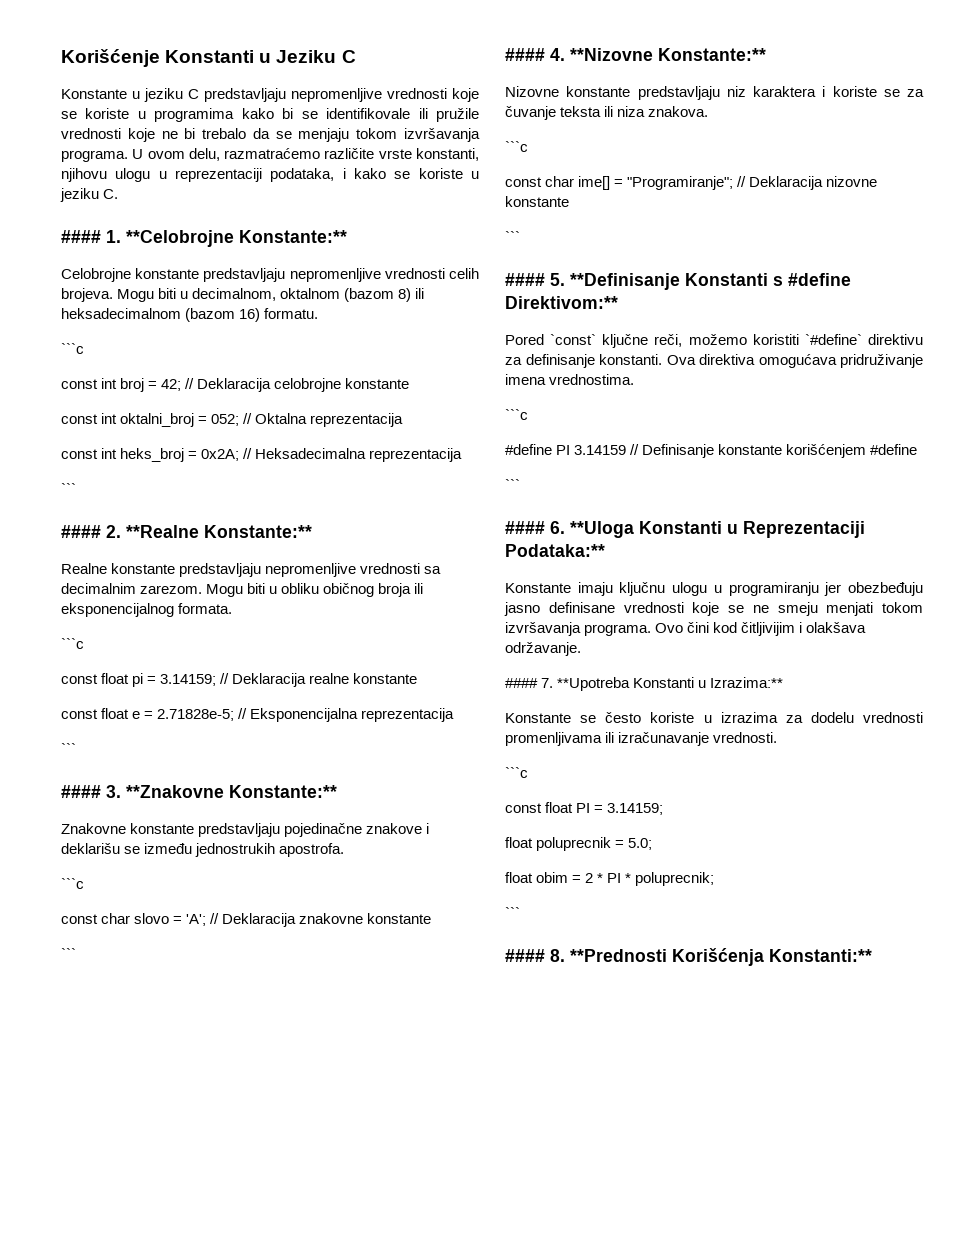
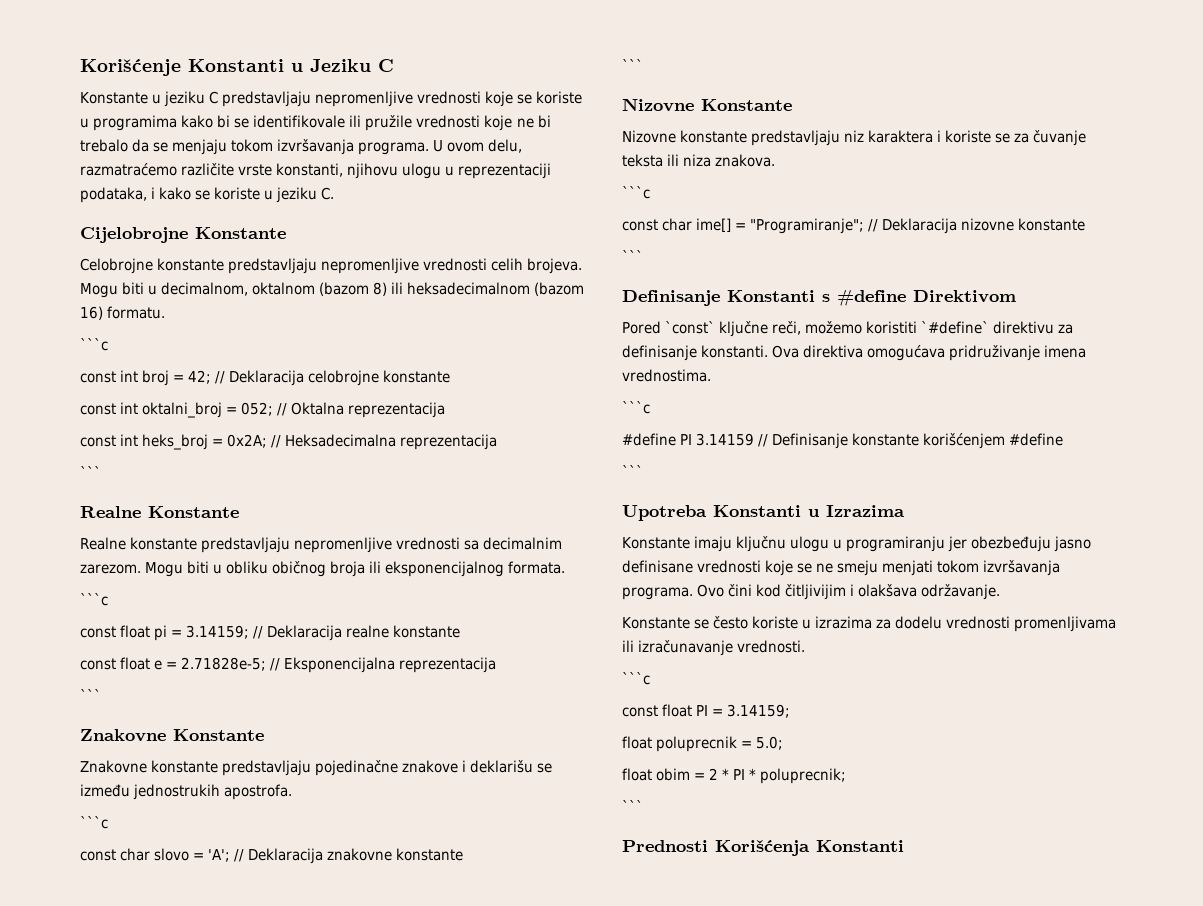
[61,230,347,247] #### 1. **Celobrojne Konstante:** -> [80,227,286,243] Cijelobrojne Konstante
[61,525,312,538] #### 2. **Realne Konstante:** -> [80,506,239,518] Realne Konstante
[61,785,337,798] #### 3. **Znakovne Konstante:** -> [80,729,264,742] Znakovne Konstante
[505,48,766,61] #### 4. **Nizovne Konstante:** -> [622,98,792,112] Nizovne Konstante
[505,273,680,290] #### 5. **Definisanje -> [622,290,720,306] Definisanje
[505,296,618,309] Direktivom:** -> [913,290,1016,303] Direktivom
[505,521,865,538] [505,544,605,557] #### 6. **Uloga Konstanti u Reprezentaciji Podataka:** -> [622,505,905,521] Upotreba Konstanti u Izrazima
[505,677,784,691] // #### 7. **Upotreba Konstanti u Izrazima:** -> (1001, 592) none
[505,948,872,966] #### 8. **Prednosti Korišćenja Konstanti:** -> [622,840,904,856] Prednosti Korišćenja Konstanti

